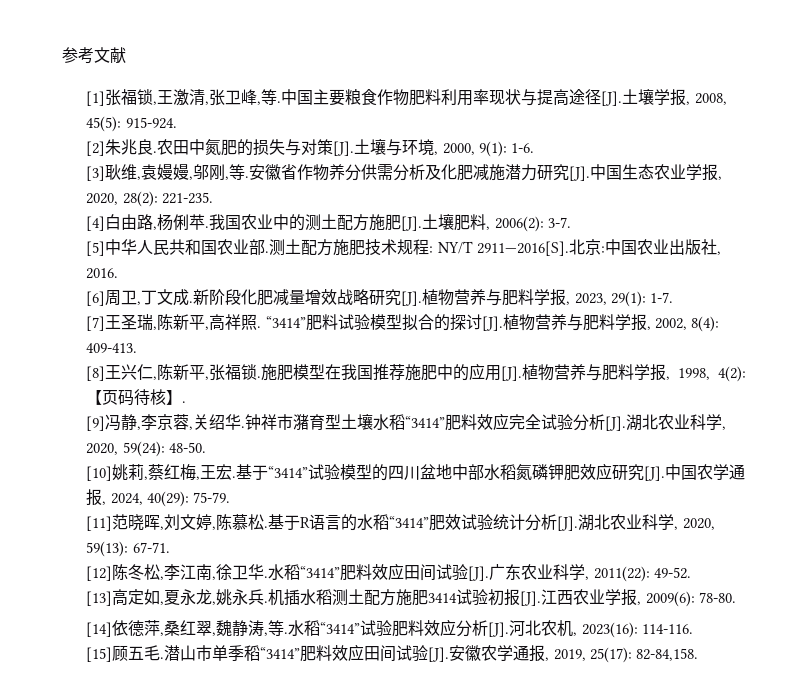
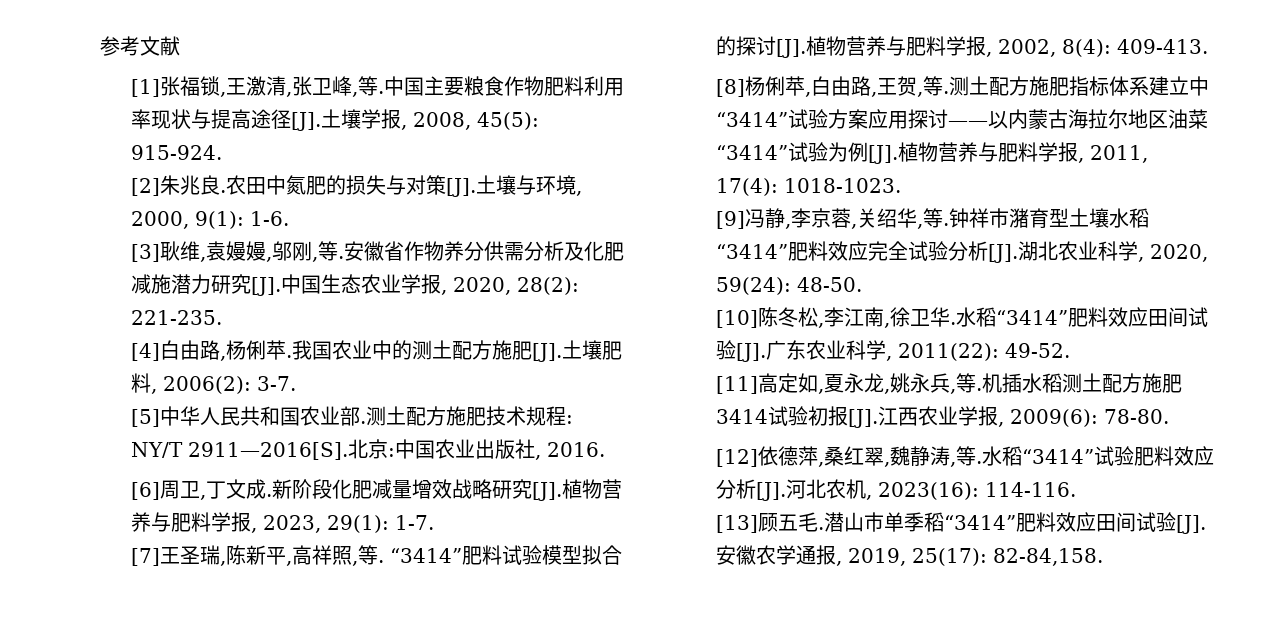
(258, 322) none -> [351,545,378,566] ,等
[105,363,746,382] [86,389,187,406] 王兴仁,陈新平,张福锁.施肥模型在我国推荐施肥中的应用[J].植物营养与肥料学报, 1998, 4(2):【页码待核】. -> [744,76,1209,97] [715,109,1208,129] [715,142,1148,164] [715,178,901,196] 杨俐苹,白由路,王贺,等.测土配方施肥指标体系建立中“3414”试验方案应用探讨——以内蒙古海拉尔地区油菜“3414”试验为例[J].植物营养与肥料学报, 2011, 17(4): 1018-1023.
(242, 422) none -> [916,208,943,229] ,等
[112,463,746,481] [86,489,231,507] [86,514,715,531] [86,541,170,557] [86,566,113,581] 姚莉,蔡红梅,王宏.基于“3414”试验模型的四川盆地中部水稻氮磷钾肥效应研究[J].中国农学通报, 2024, 40(29): 75-79. // [11]范晓晖,刘文婷,陈慕松.基于R语言的水稻“3414”肥效试验统计分析[J].湖北农业科学, 2020, 59(13): 67-71. // [12] -> (758, 319) none
[86,591,113,606] [13] -> [715,376,758,394] [11]
(265, 597) none -> [949,373,976,394] ,等
[86,622,113,637] [14] -> [715,449,758,467] [12]
[86,647,113,662] [15] -> [715,515,758,533] [13]

